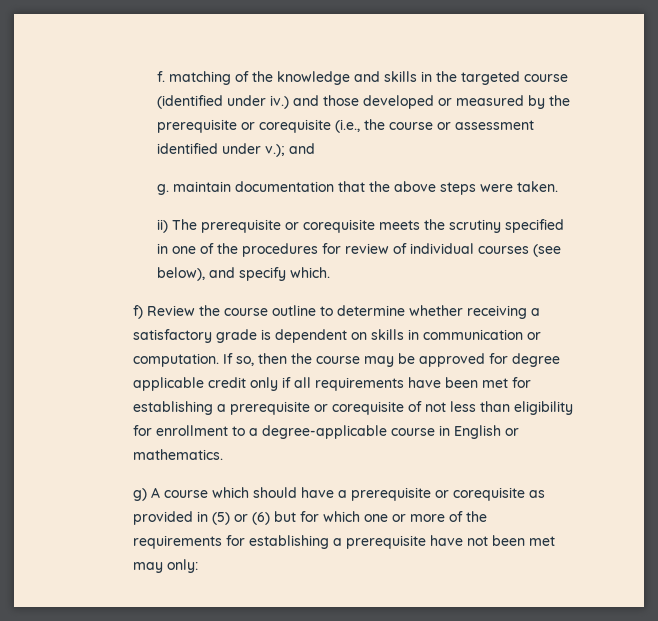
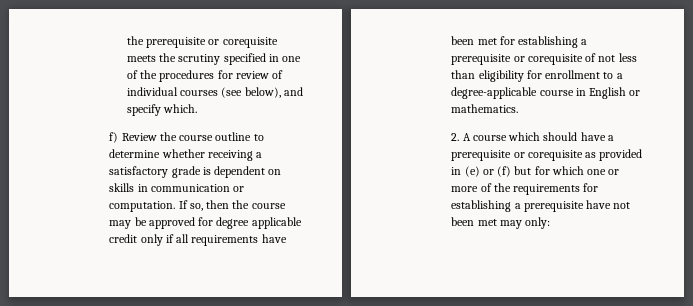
[157,71,569,85] [157,95,571,109] [157,119,535,133] [157,143,316,157] [157,181,559,195] [157,219,198,233] f. matching of the knowledge and skills in the targeted course (identified under iv.) and those developed or measured by the prerequisite or corequisite (i.e., the course or assessment identified under v.); and // g. maintain documentation that the above steps were taken. // ii) The -> [126,36,144,45] the
[132,488,147,501] g) -> [451,133,460,141] 2.
[211,512,270,525] (5) or (6) -> [464,166,512,177] (e) or (f)

